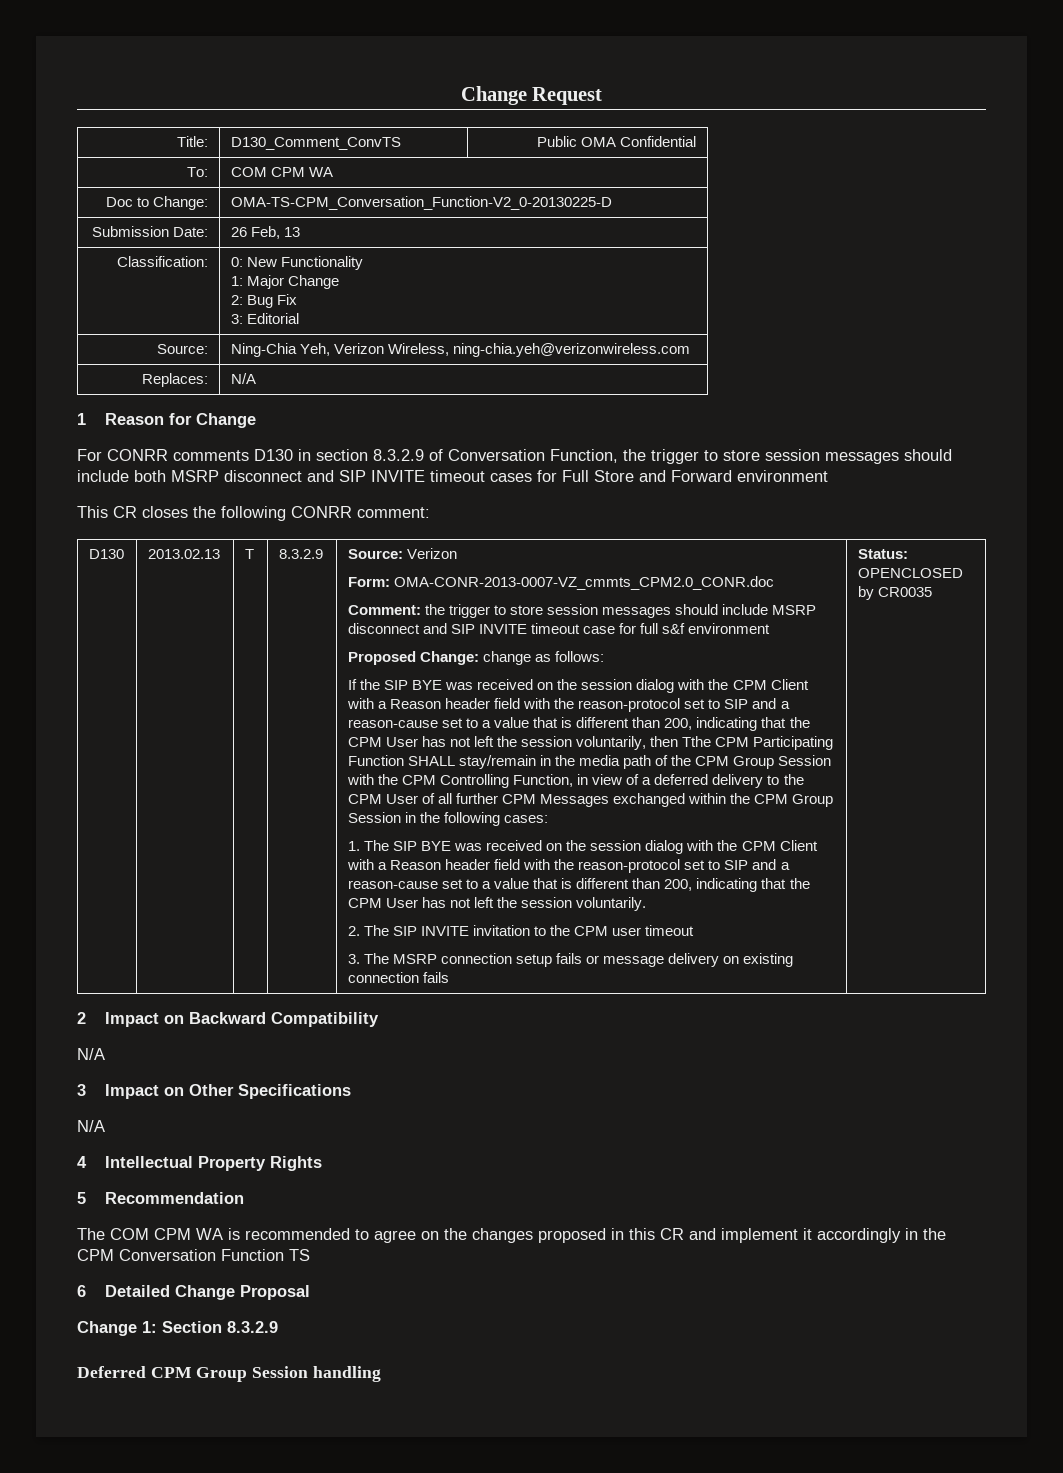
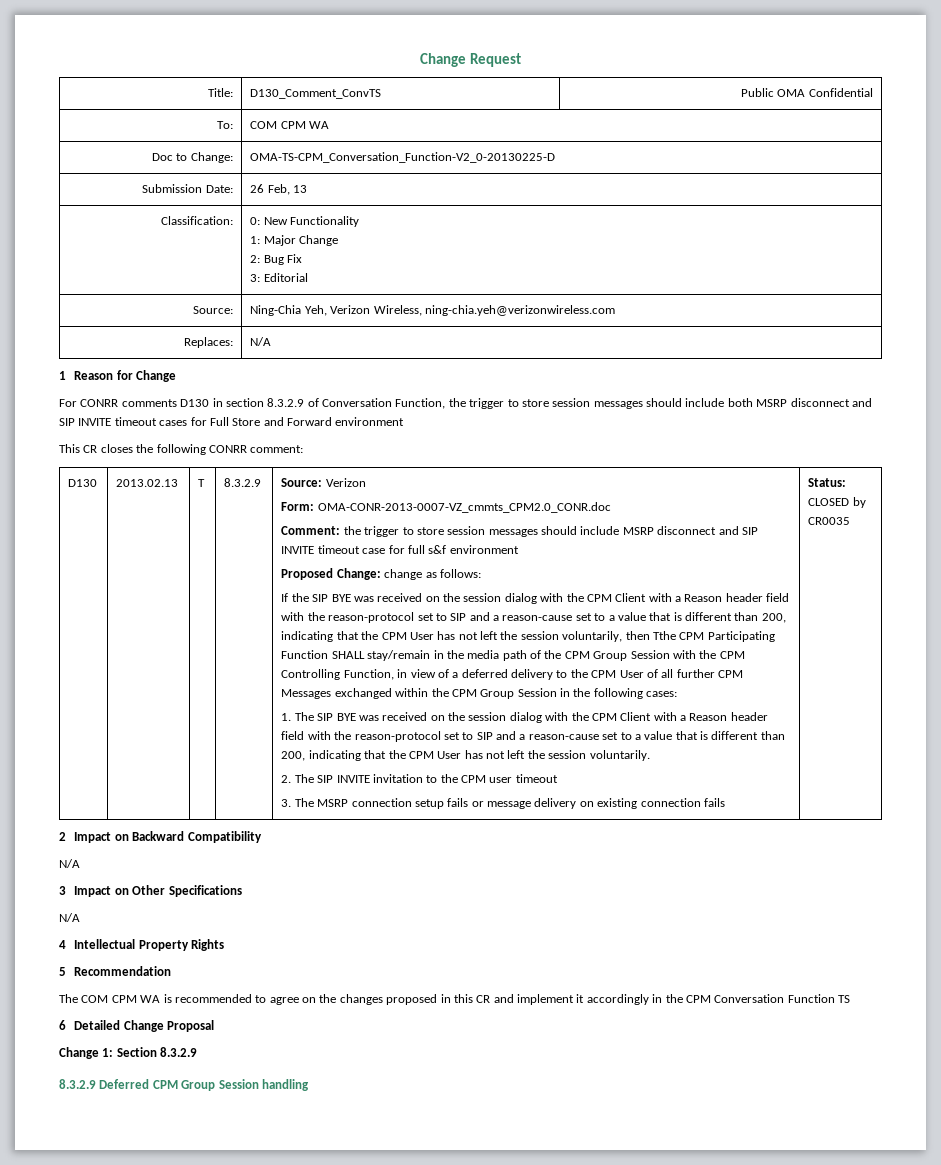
[857,568,963,578] OPENCLOSED -> [808,498,850,506] CLOSED
(278, 1327) none -> [59,1079,96,1089] 8.3.2.9

